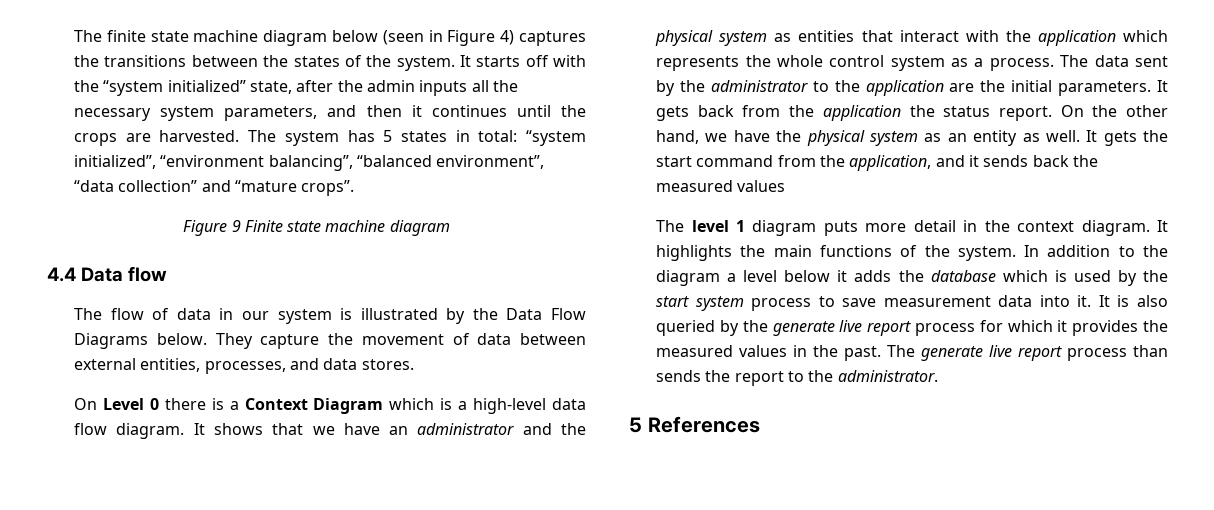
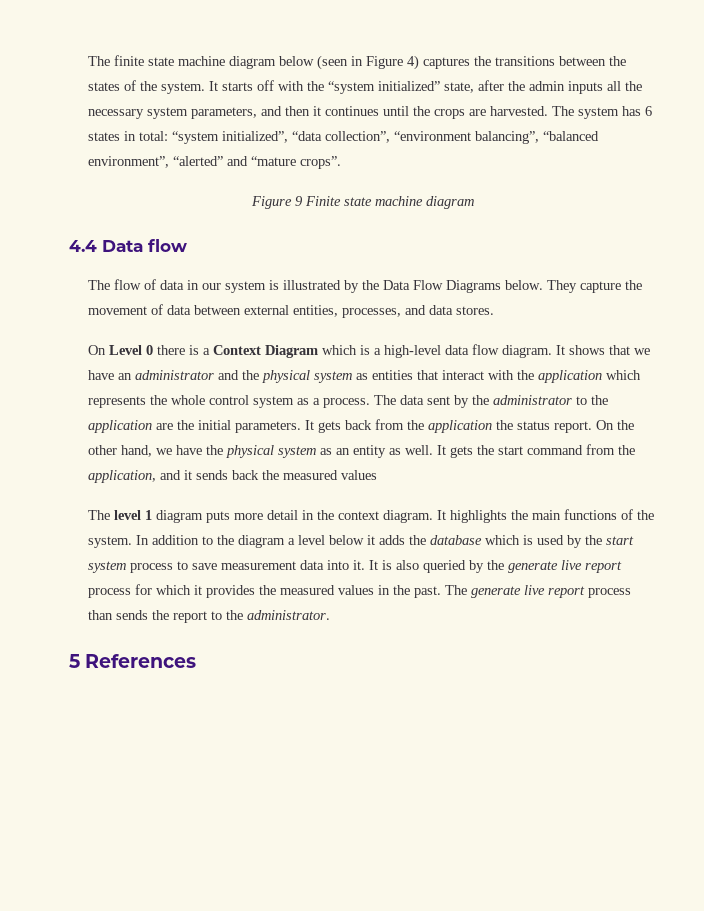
[383,130,393,142] 5 -> [644,106,652,116] 6
(157, 162) none -> [291,131,390,143] “data collection”,
[74,180,198,192] “data collection” -> [172,156,223,166] “alerted”

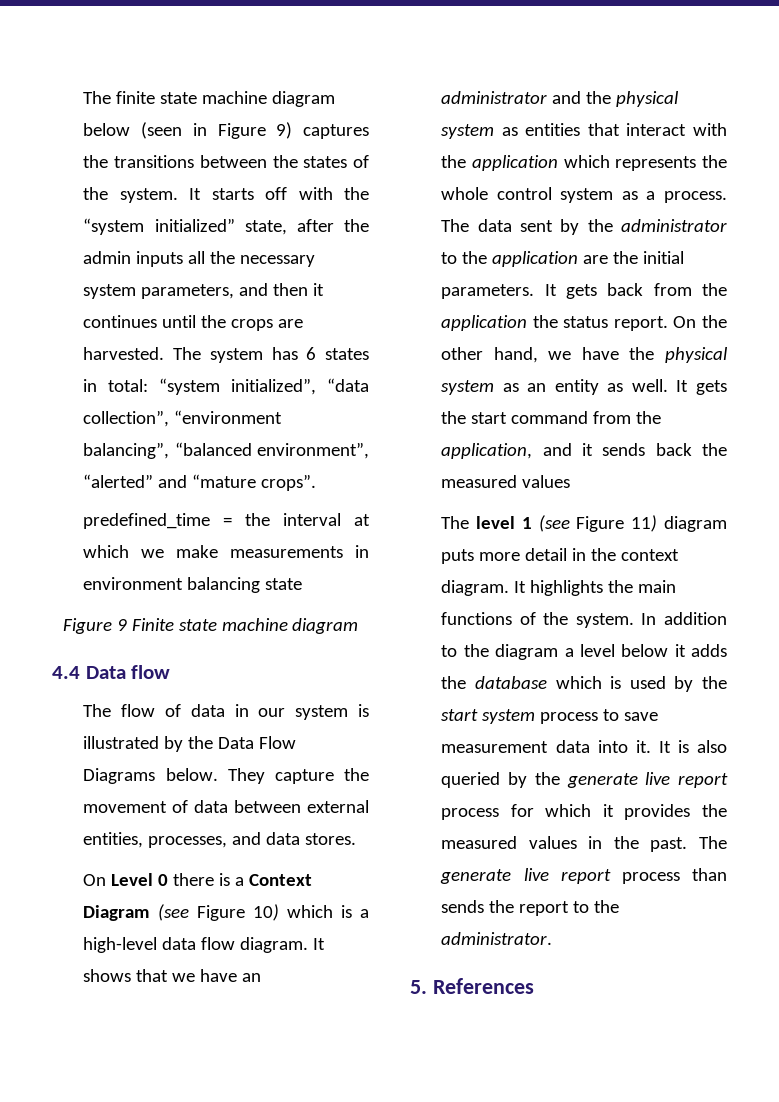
[406,55,419,70] 4) -> [276,122,293,139] 9)
(341, 162) none -> [83,513,371,529] [83,545,369,558] [83,577,303,593] // predefined_time = the interval at which we make measurements in environment balancing state
(318, 351) none -> [157,904,279,921] (see Figure 10)
(152, 515) none -> [538,515,658,532] (see Figure 11)
[69,654,80,668] 5 -> [410,980,427,994] 5.

